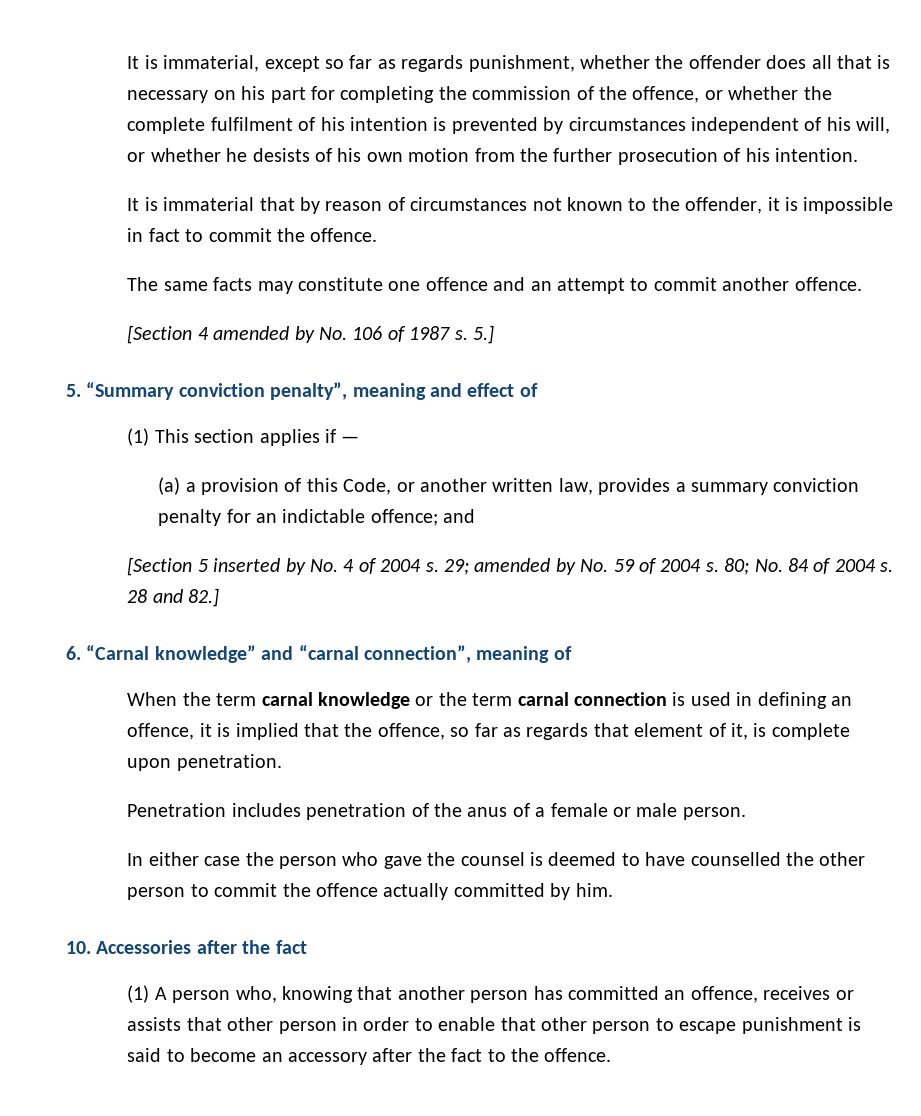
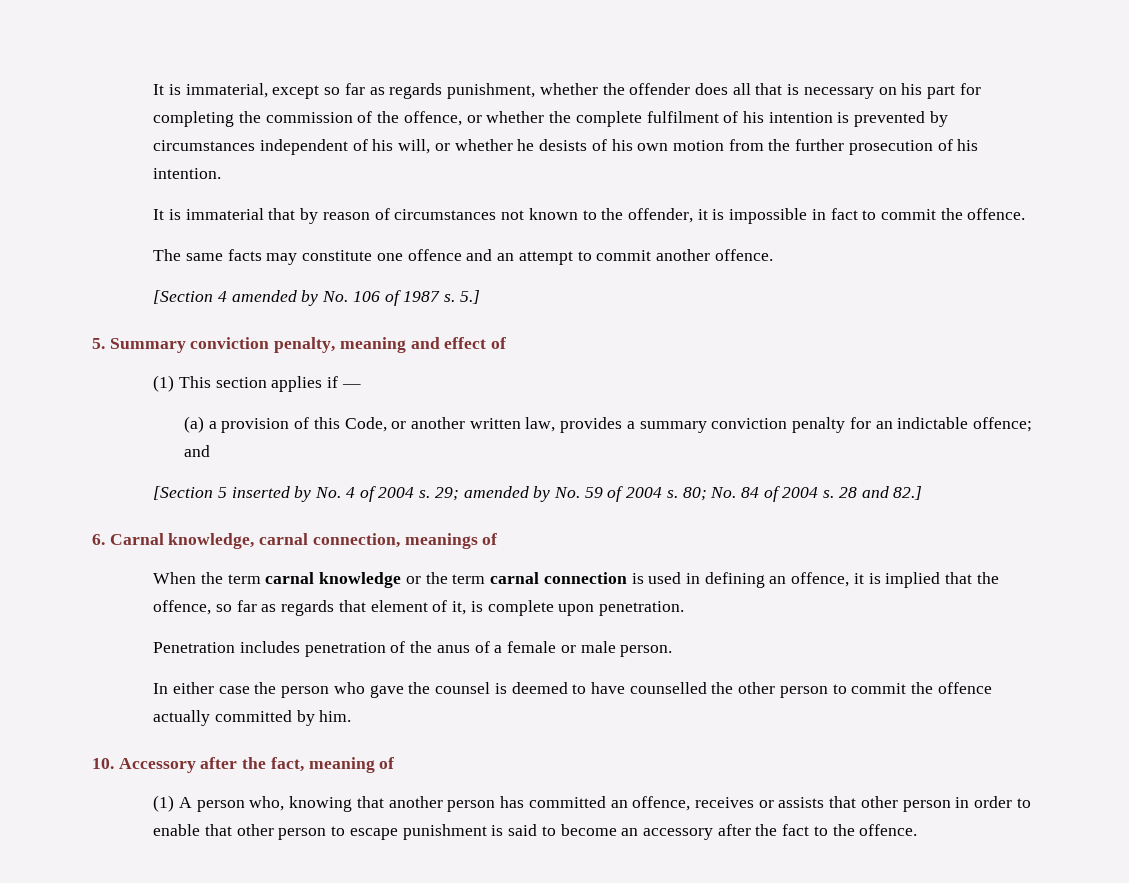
[86,382,348,400] “Summary conviction penalty”, -> [109,337,336,353] Summary conviction penalty,
[86,645,550,663] “Carnal knowledge” and “carnal connection”, meaning -> [109,533,478,549] Carnal knowledge, carnal connection, meanings
[96,940,307,954] Accessories after the fact -> [118,757,395,773] Accessory after the fact, meaning of

